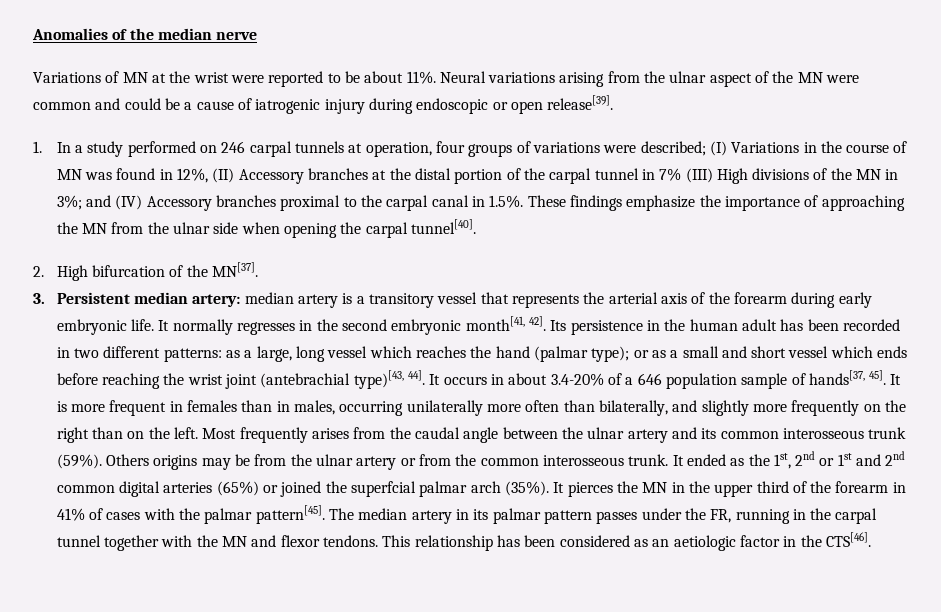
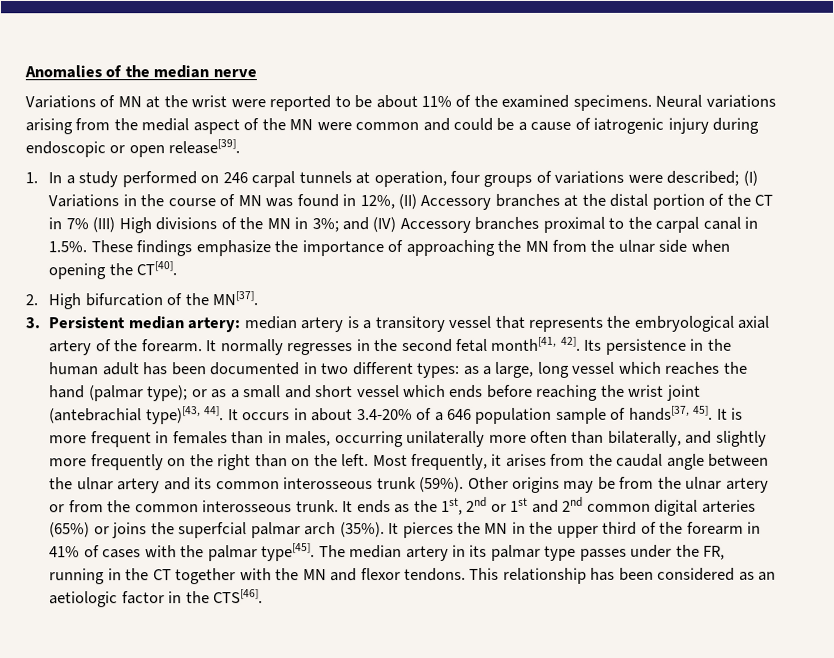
[406,71,436,84] 11%. -> [421,94,652,111] 11% of the examined specimens.
[669,71,707,83] ulnar -> [141,118,190,132] medial
[549,168,639,184] carpal tunnel -> [754,194,774,206] CT
[365,219,476,238] carpal tunnel[40]. -> [136,261,178,276] CT[40].
[608,292,872,308] [56,319,155,335] arterial axis of the forearm during early embryonic life. -> [633,315,770,332] [49,339,203,356] embryological axial artery of the forearm.
[391,319,462,335] embryonic -> [456,338,489,352] fetal
[842,319,900,331] recorded -> [210,362,301,376] documented
[163,348,222,362] patterns: -> [417,362,461,378] types:
[239,427,308,443] frequently -> [411,453,503,471] frequently, it
[106,454,150,466] Others -> [467,476,509,489] Other
[686,454,726,466] ended -> [356,500,391,514] ends
[280,481,322,497] joined -> [112,522,148,539] joins
[255,505,325,524] pattern[45]. -> [261,543,316,562] type[45].
[543,510,592,524] pattern -> [544,545,577,561] type
[835,508,878,524] [56,535,101,547] carpal tunnel -> [152,569,172,581] CT

